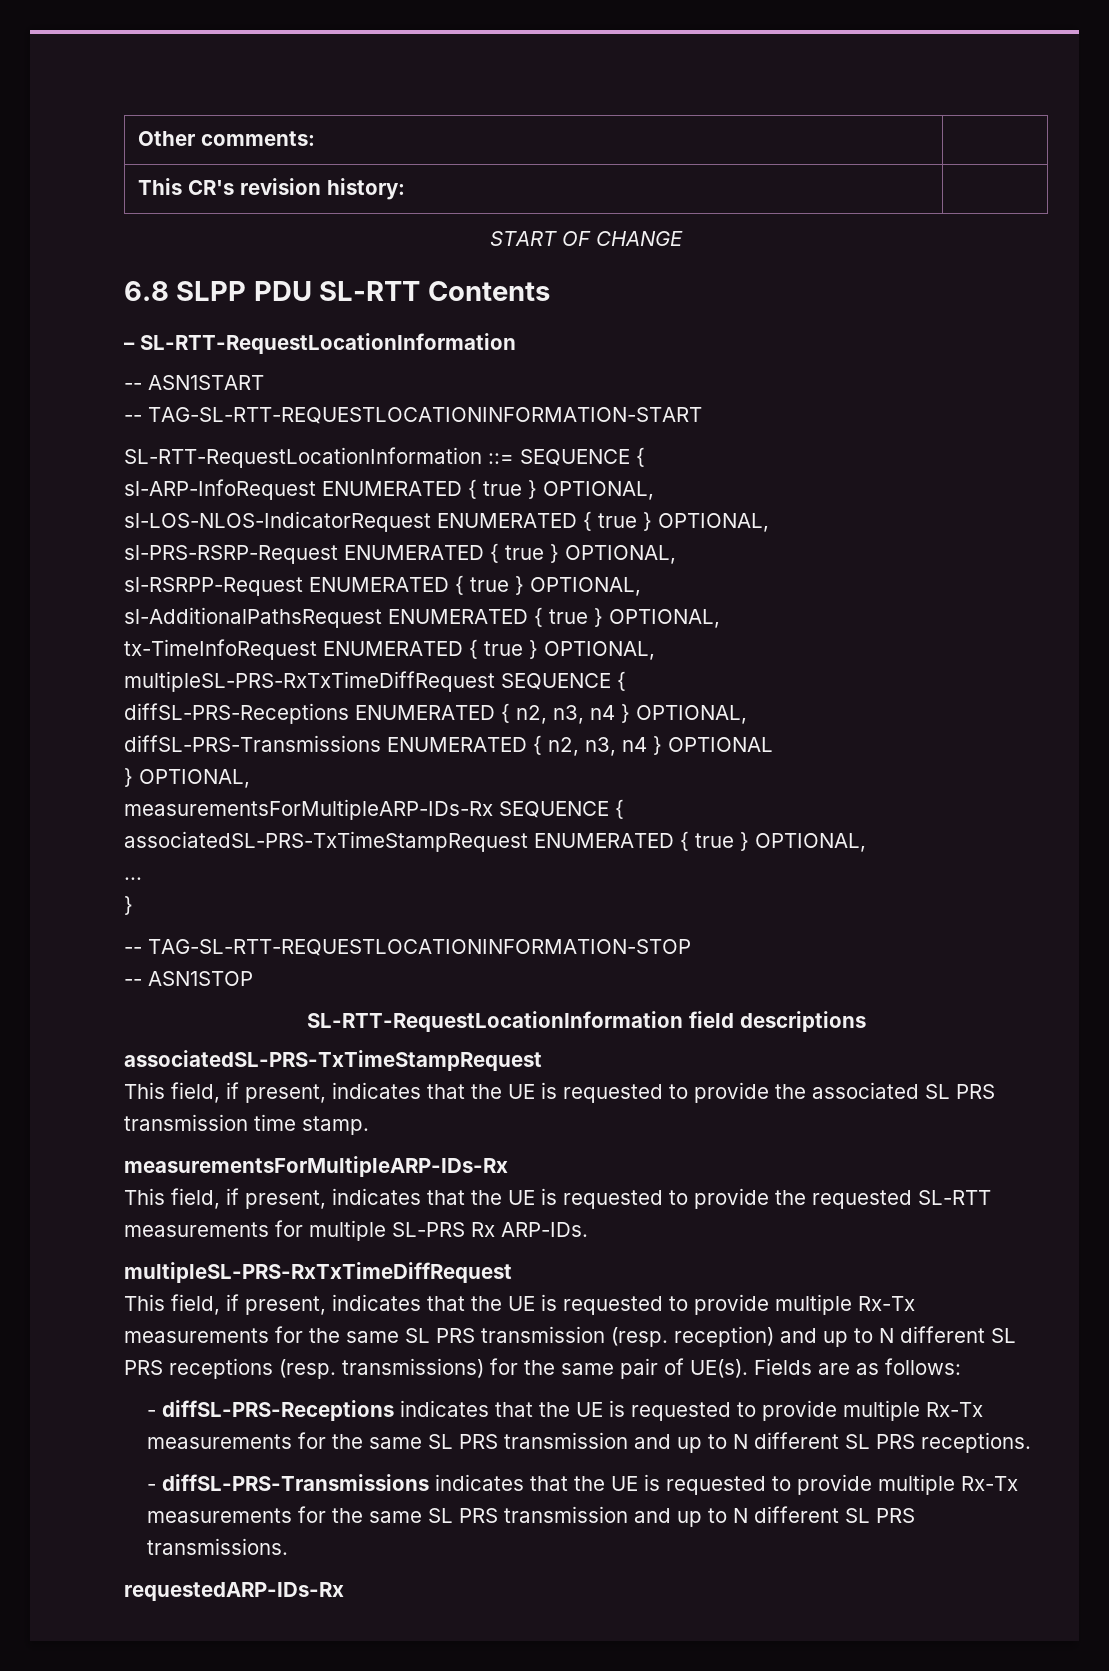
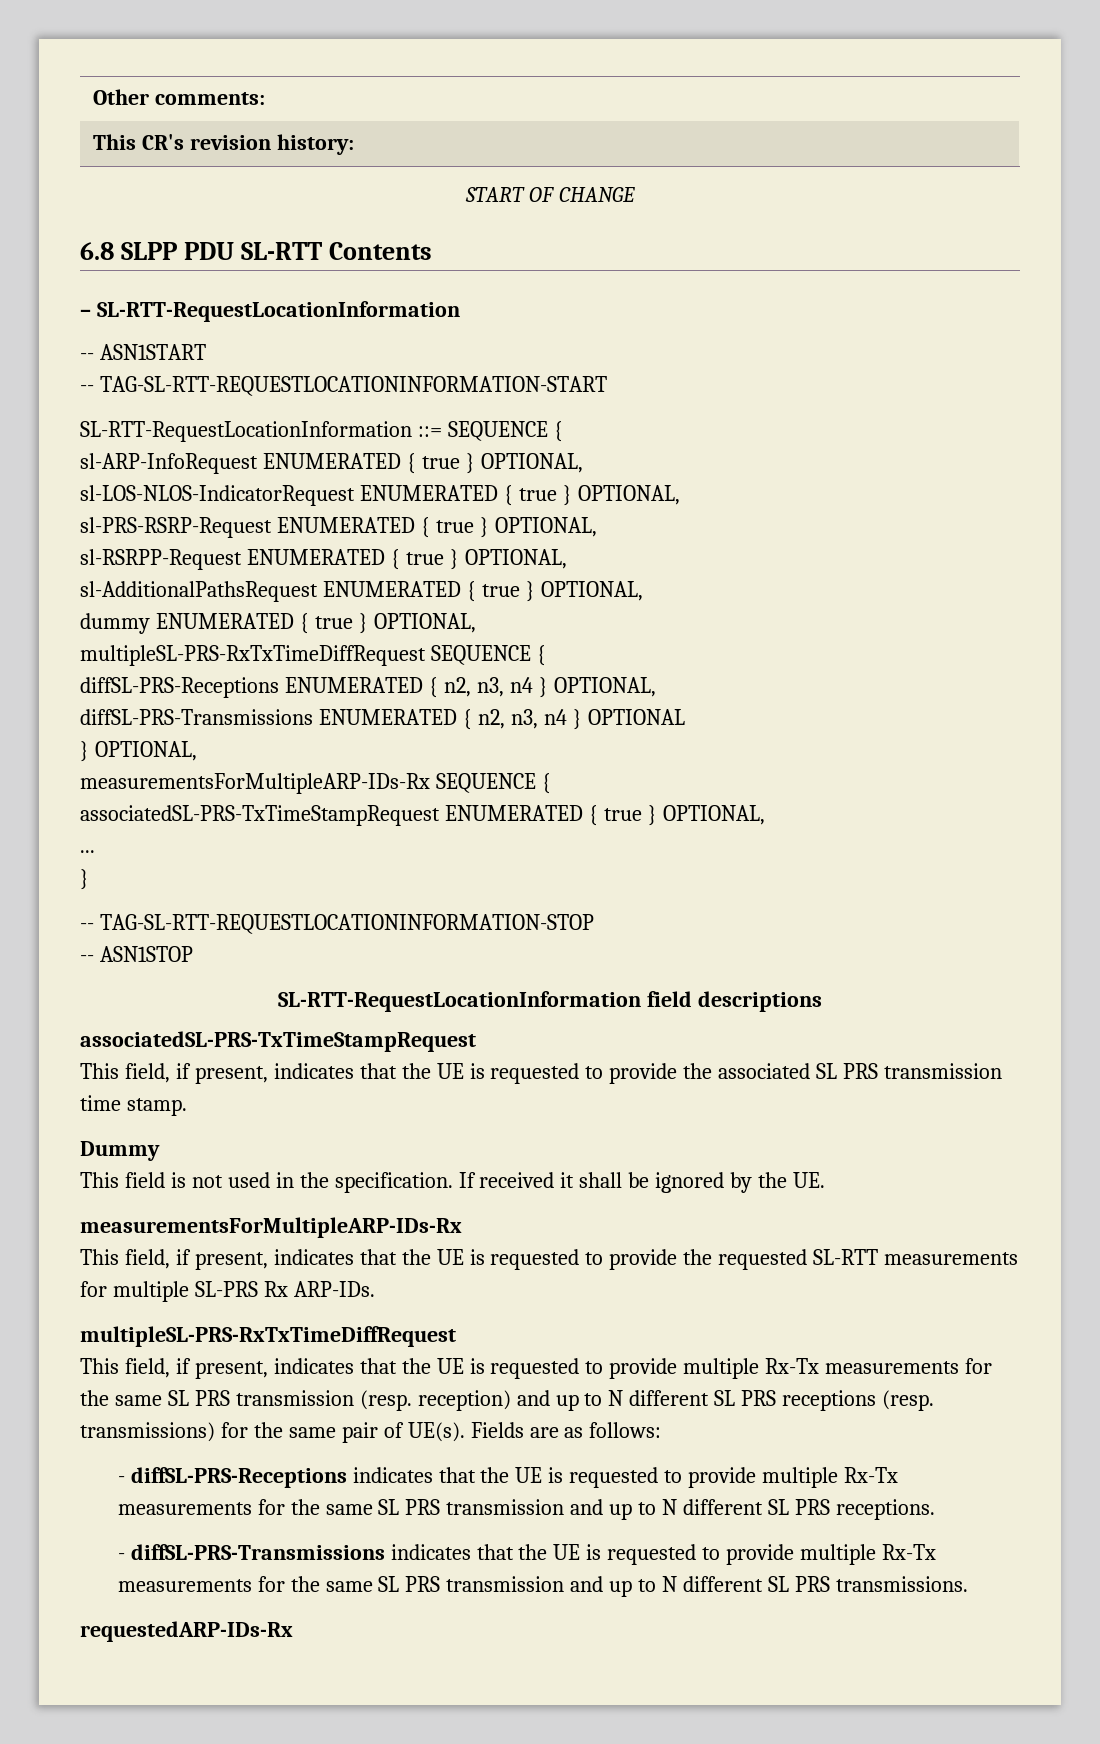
[124,639,317,660] tx-TimeInfoRequest -> [80,613,150,634] dummy
(369, 1125) none -> [80,1141,160,1161] [80,1172,826,1193] // Dummy // This field is not used in the specification. If received it shall be ignored by the UE.

